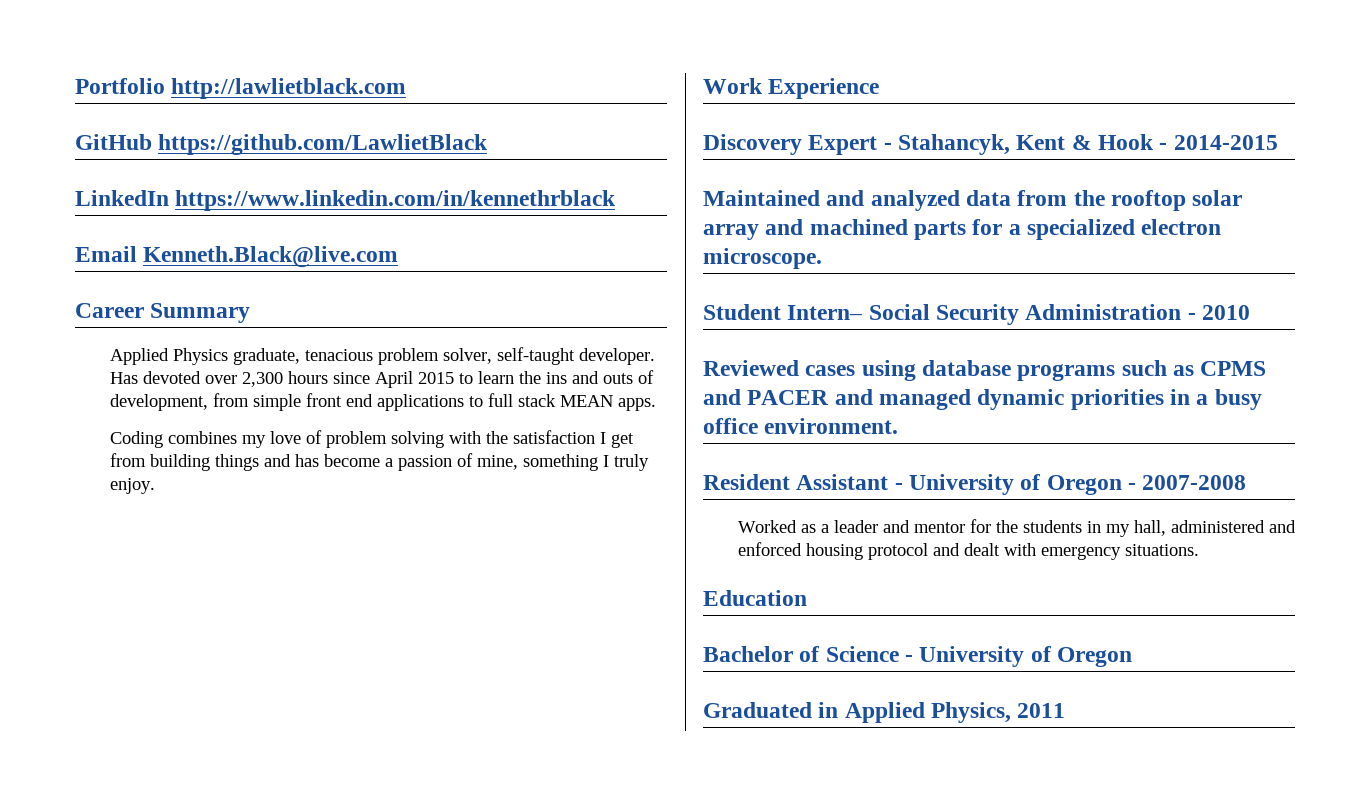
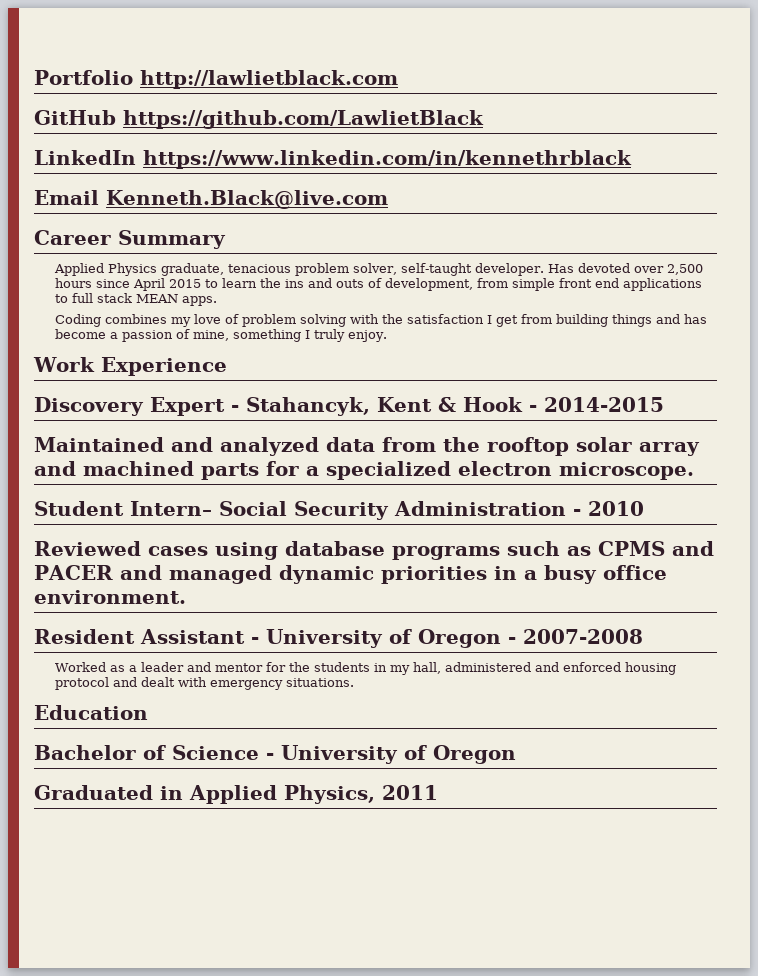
[241,372,283,387] 2,300 -> [667,264,704,275] 2,500

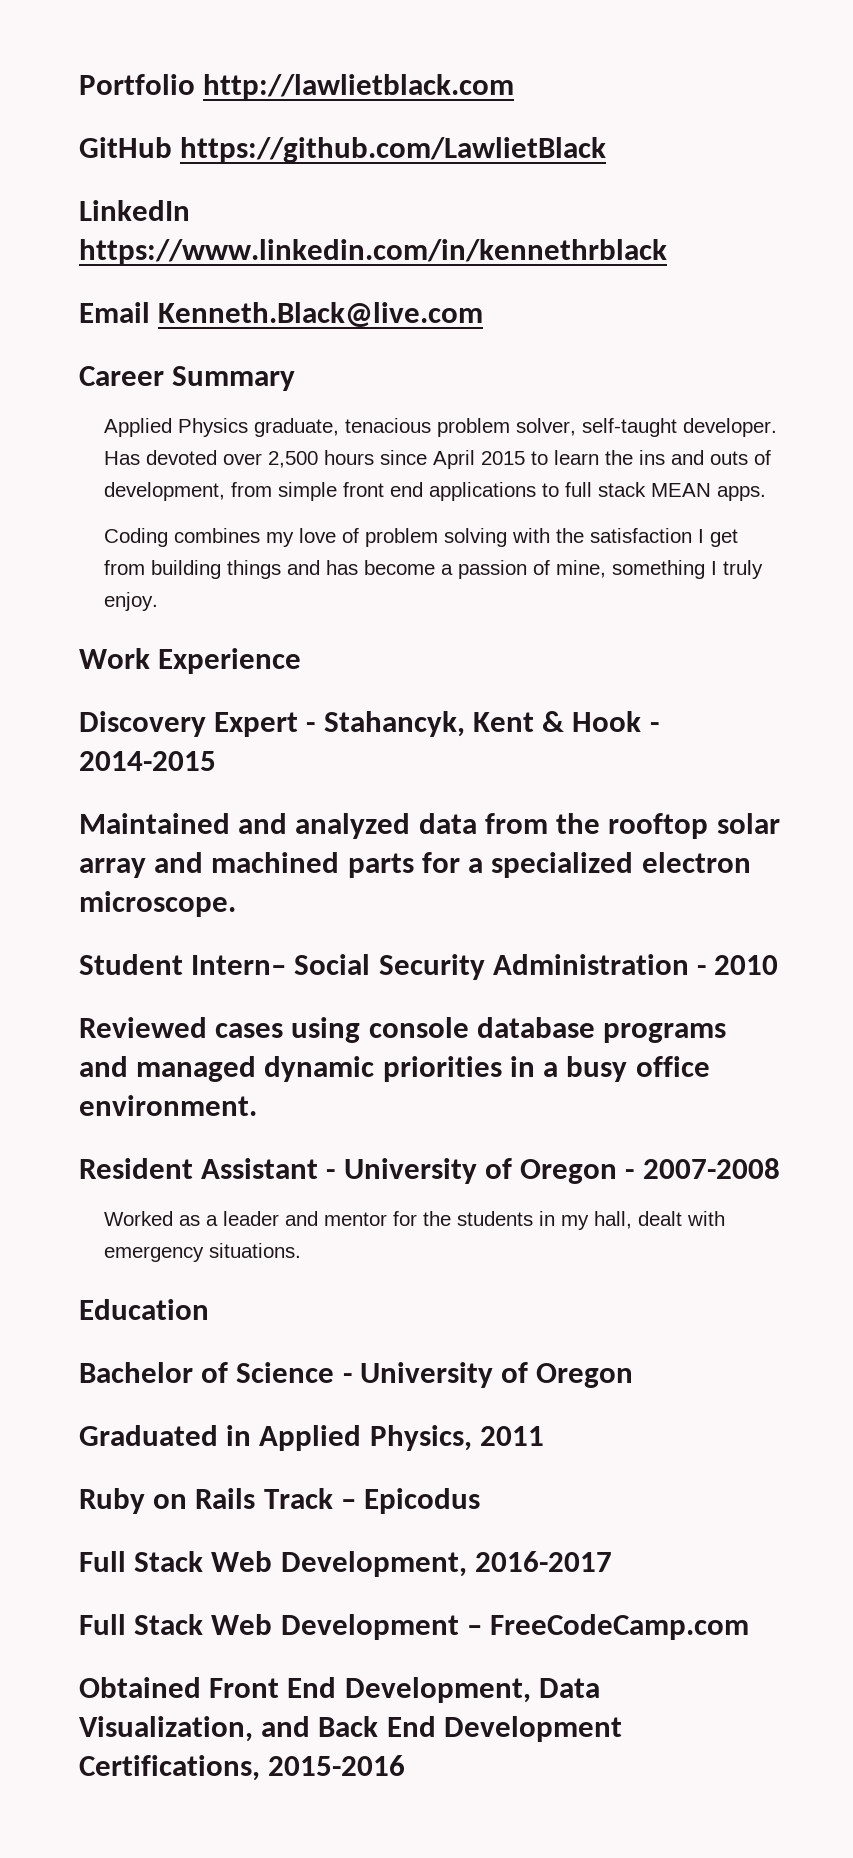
(278, 551) none -> [368,1017,469,1038] console
[507,541,714,556] [34,565,113,580] such as CPMS and PACER -> (727, 1033) none
[445,662,677,675] [55,677,138,690] administered and enforced housing protocol and -> (633, 1220) none
(438, 792) none -> [79,1488,481,1514] [79,1551,612,1577] [79,1614,750,1640] [79,1677,600,1703] [79,1716,622,1742] [79,1755,406,1781] // Ruby on Rails Track – Epicodus // Full Stack Web Development, 2016-2017 // Full Stack Web Development – FreeCodeCamp.com // Obtained Front End Development, Data Visualization, and Back End Development Certifications, 2015-2016

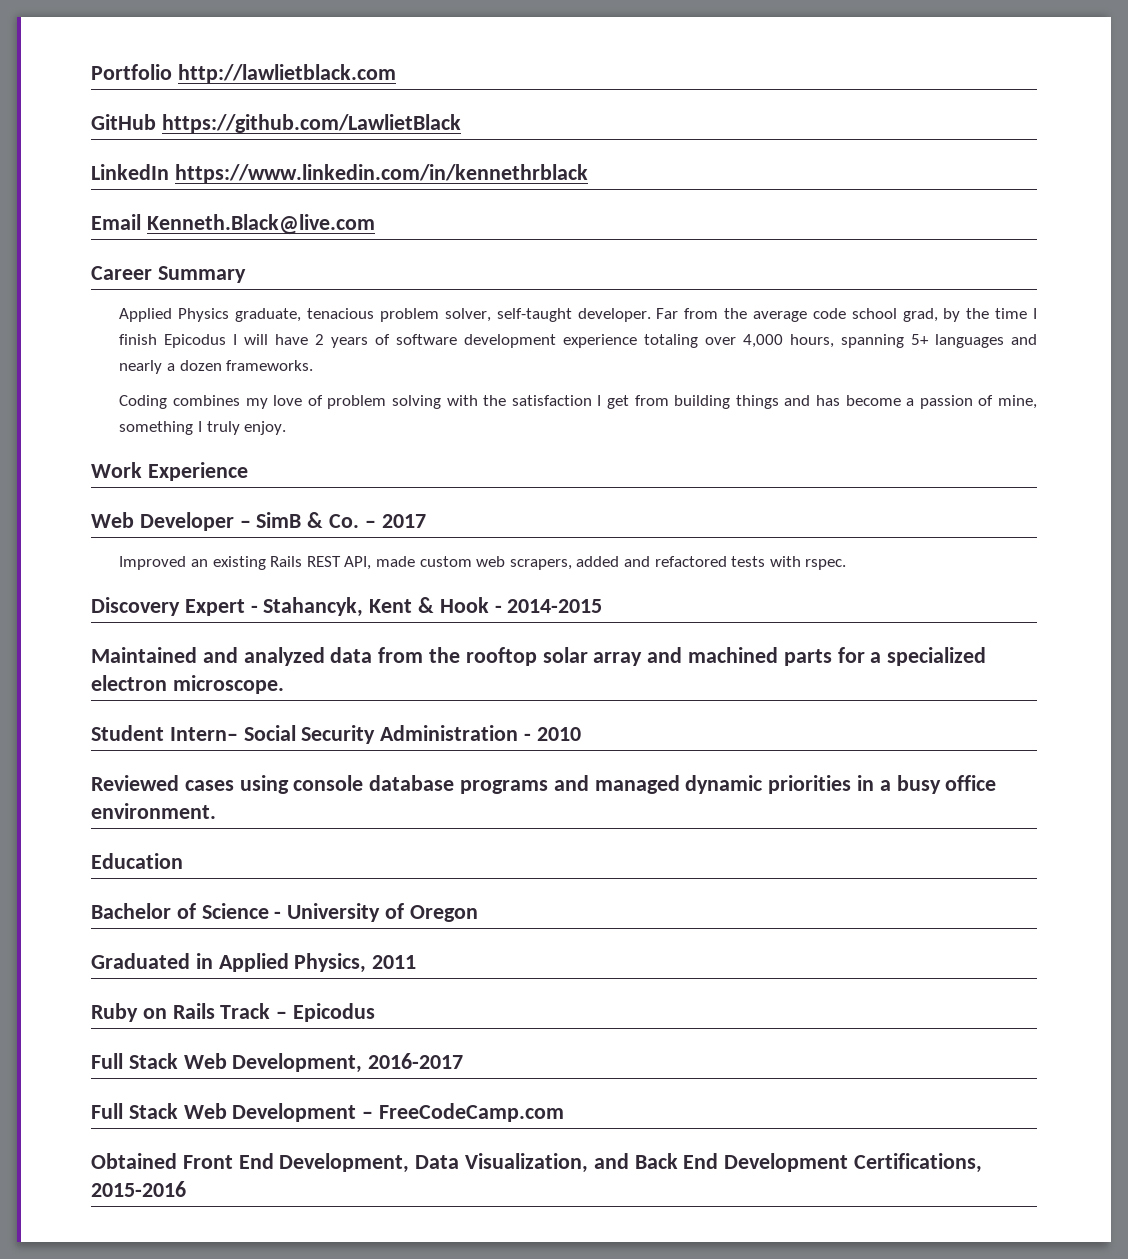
[104,450,772,469] [104,482,767,501] Has devoted over 2,500 hours since April 2015 to learn the ins and outs of development, from simple front end applications to full stack MEAN apps. -> [656,308,1038,322] [119,334,1038,348] [119,360,314,374] Far from the average code school grad, by the time I finish Epicodus I will have 2 years of software development experience totaling over 4,000 hours, spanning 5+ languages and nearly a dozen frameworks.
(302, 661) none -> [91,512,426,531] [119,556,847,570] // Web Developer – SimB & Co. – 2017 // Improved an existing Rails REST API, made custom web scrapers, added and refactored tests with rspec.
[79,1158,780,1184] [104,1211,726,1230] [104,1243,302,1262] // Resident Assistant - University of Oregon - 2007-2008 // Worked as a leader and mentor for the students in my hall, dealt with emergency situations. -> (216, 811) none

